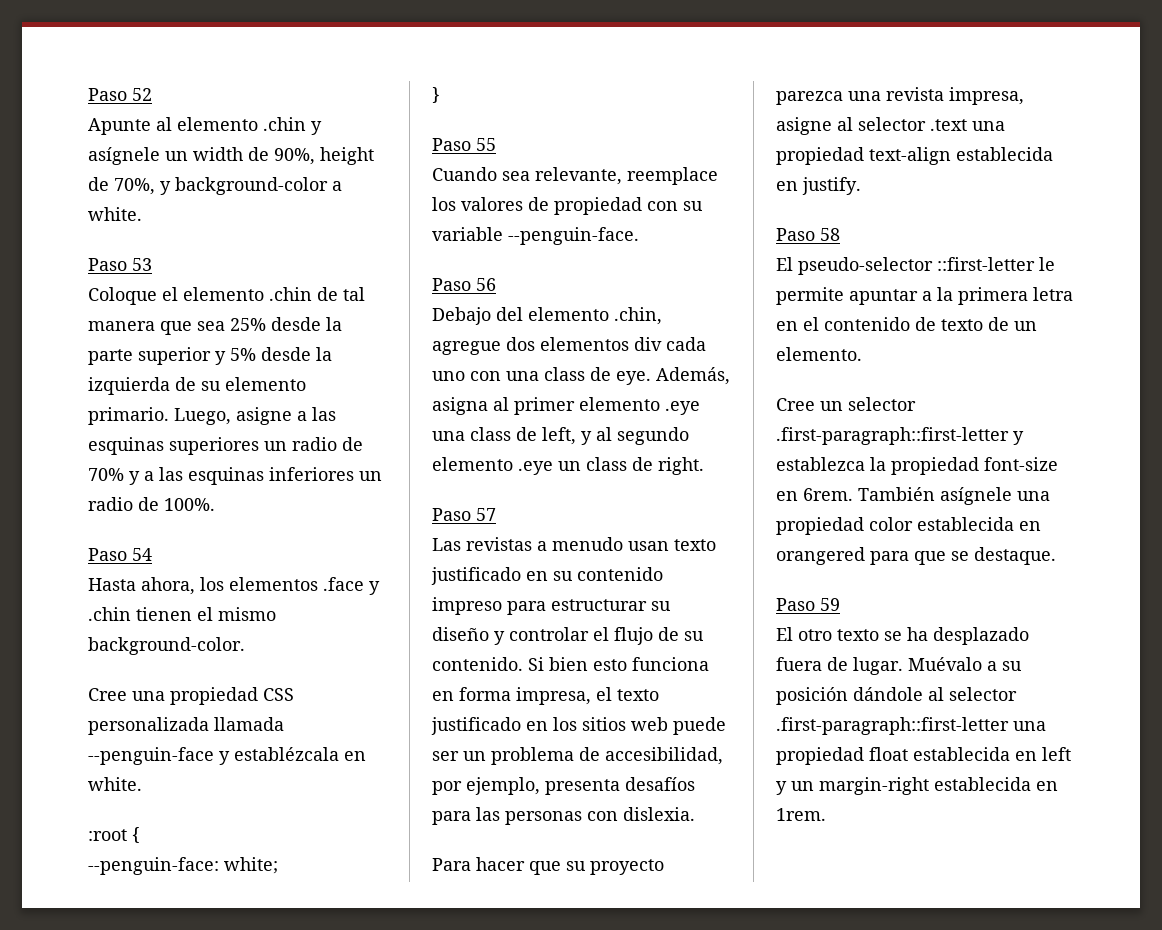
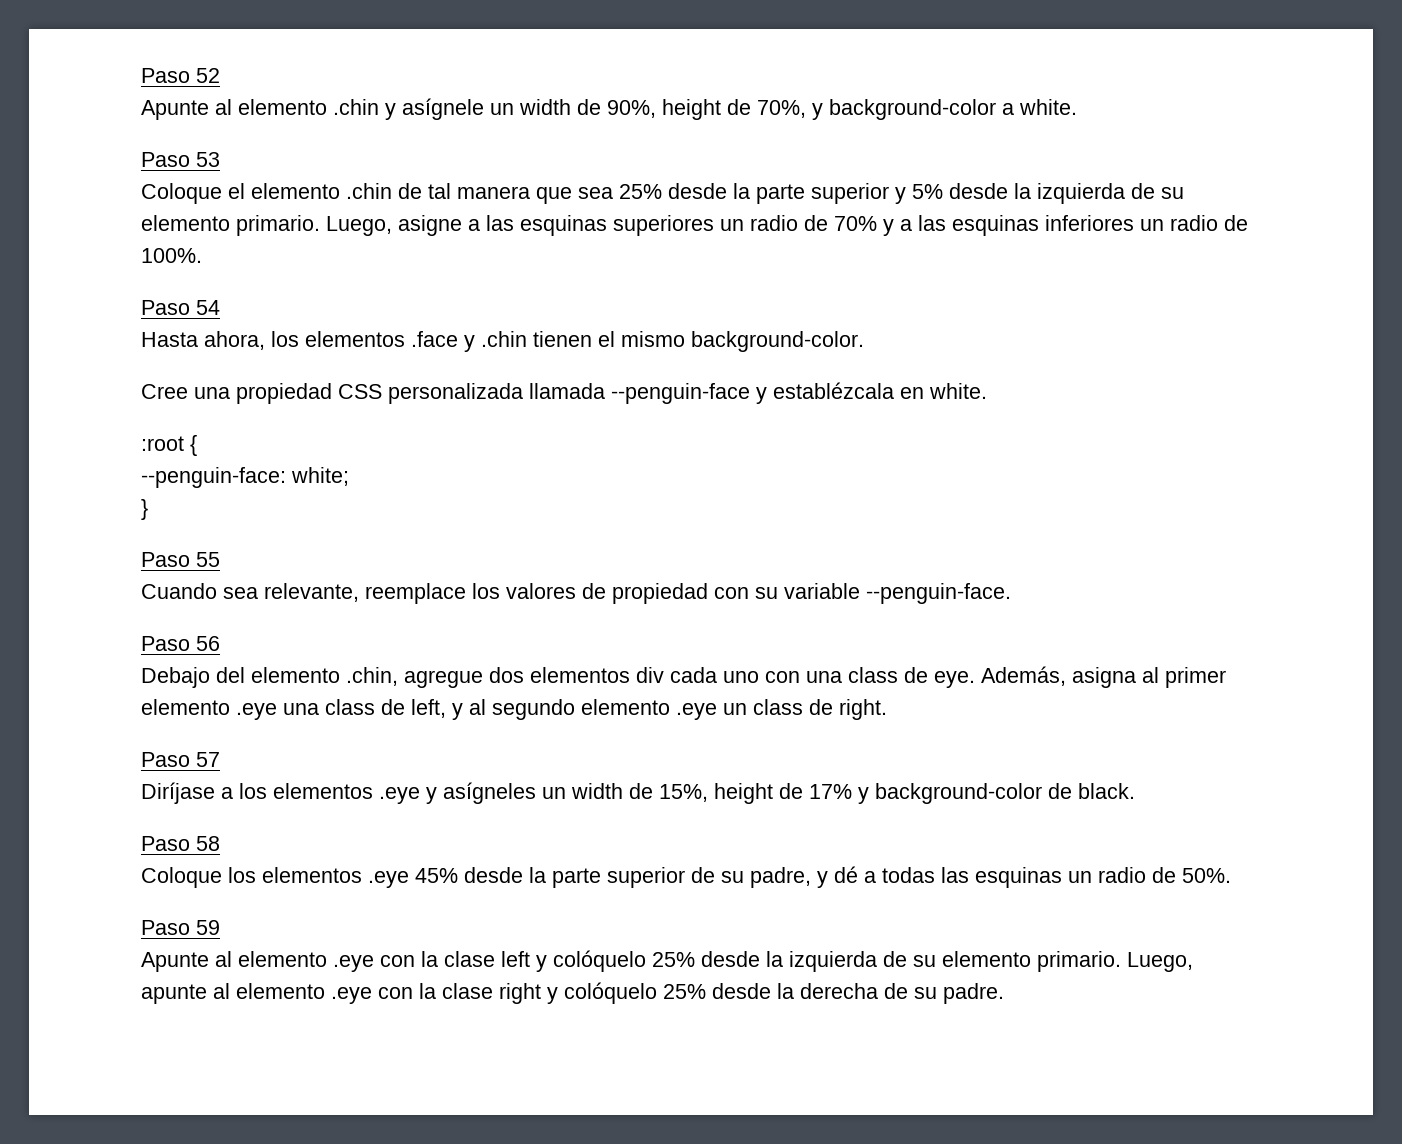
[432,537,716,551] [431,567,663,585] [432,597,671,615] [432,627,704,645] [432,657,709,671] [432,687,659,705] [431,717,726,735] [432,747,723,765] [432,777,695,795] [432,807,695,825] [432,857,664,875] [776,87,1024,105] [776,117,1005,135] [776,147,1053,165] [776,177,861,195] [776,228,840,241] [776,257,1055,275] [776,287,1073,305] [776,317,1037,331] [776,347,862,361] [776,397,916,411] [776,427,1024,445] [776,457,1058,475] [776,487,1050,505] [776,517,1041,535] [776,547,1056,565] [776,598,840,611] [776,627,1029,645] [776,657,1022,675] [776,687,1017,705] [776,717,1046,735] [776,747,1071,765] [776,777,1058,795] [776,808,826,821] Las revistas a menudo usan texto justificado en su contenido impreso para estructurar su diseño y controlar el flujo de su contenido. Si bien esto funciona en forma impresa, el texto justificado en los sitios web puede ser un problema de accesibilidad, por ejemplo, presenta desafíos para las personas con dislexia. // Para hacer que su proyecto parezca una revista impresa, asigne al selector .text una propiedad text-align establecida en justify. // Paso 58 // El pseudo-selector ::first-letter le permite apuntar a la primera letra en el contenido de texto de un elemento. // Cree un selector .first-paragraph::first-letter y establezca la propiedad font-size en 6rem. También asígnele una propiedad color establecida en orangered para que se destaque. // Paso 59 // El otro texto se ha desplazado fuera de lugar. Muévalo a su posición dándole al selector .first-paragraph::first-letter una propiedad float establecida en left y un margin-right establecida en 1rem. -> [141,782,1135,804] [141,836,220,851] [141,866,1231,888] [141,920,220,935] [141,950,1193,972] [141,982,1004,1004] Diríjase a los elementos .eye y asígneles un width de 15%, height de 17% y background-color de black. // Paso 58 // Coloque los elementos .eye 45% desde la parte superior de su padre, y dé a todas las esquinas un radio de 50%. // Paso 59 // Apunte al elemento .eye con la clase left y colóquelo 25% desde la izquierda de su elemento primario. Luego, apunte al elemento .eye con la clase right y colóquelo 25% desde la derecha de su padre.

